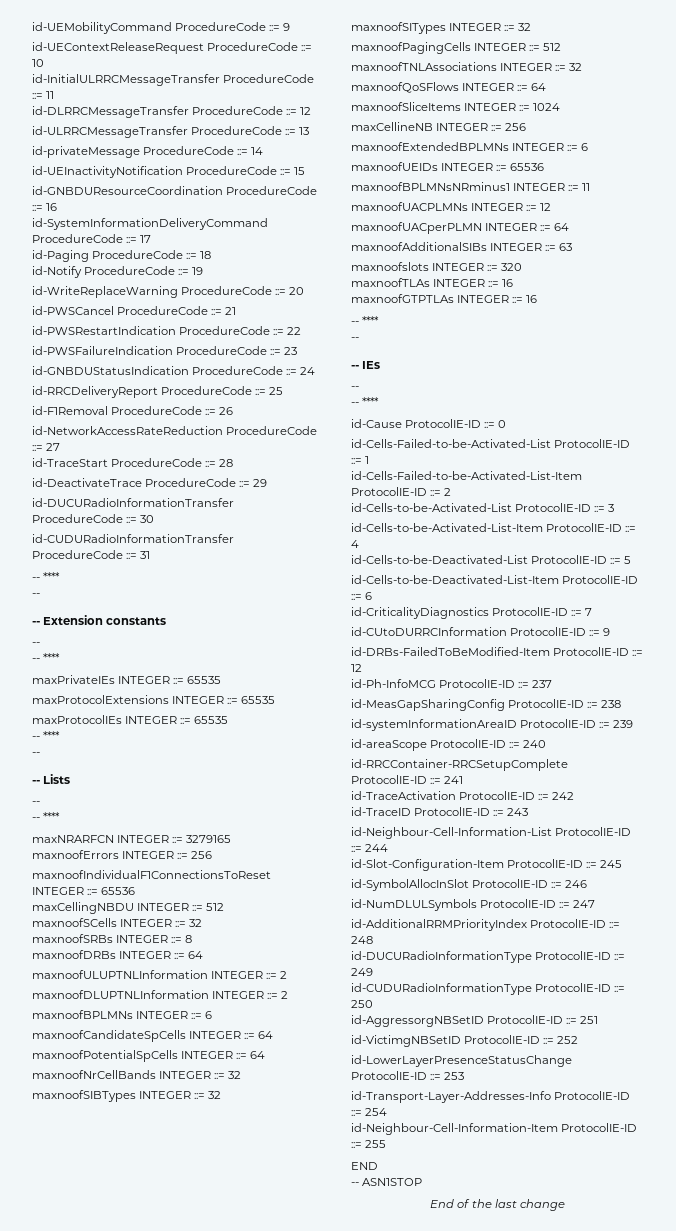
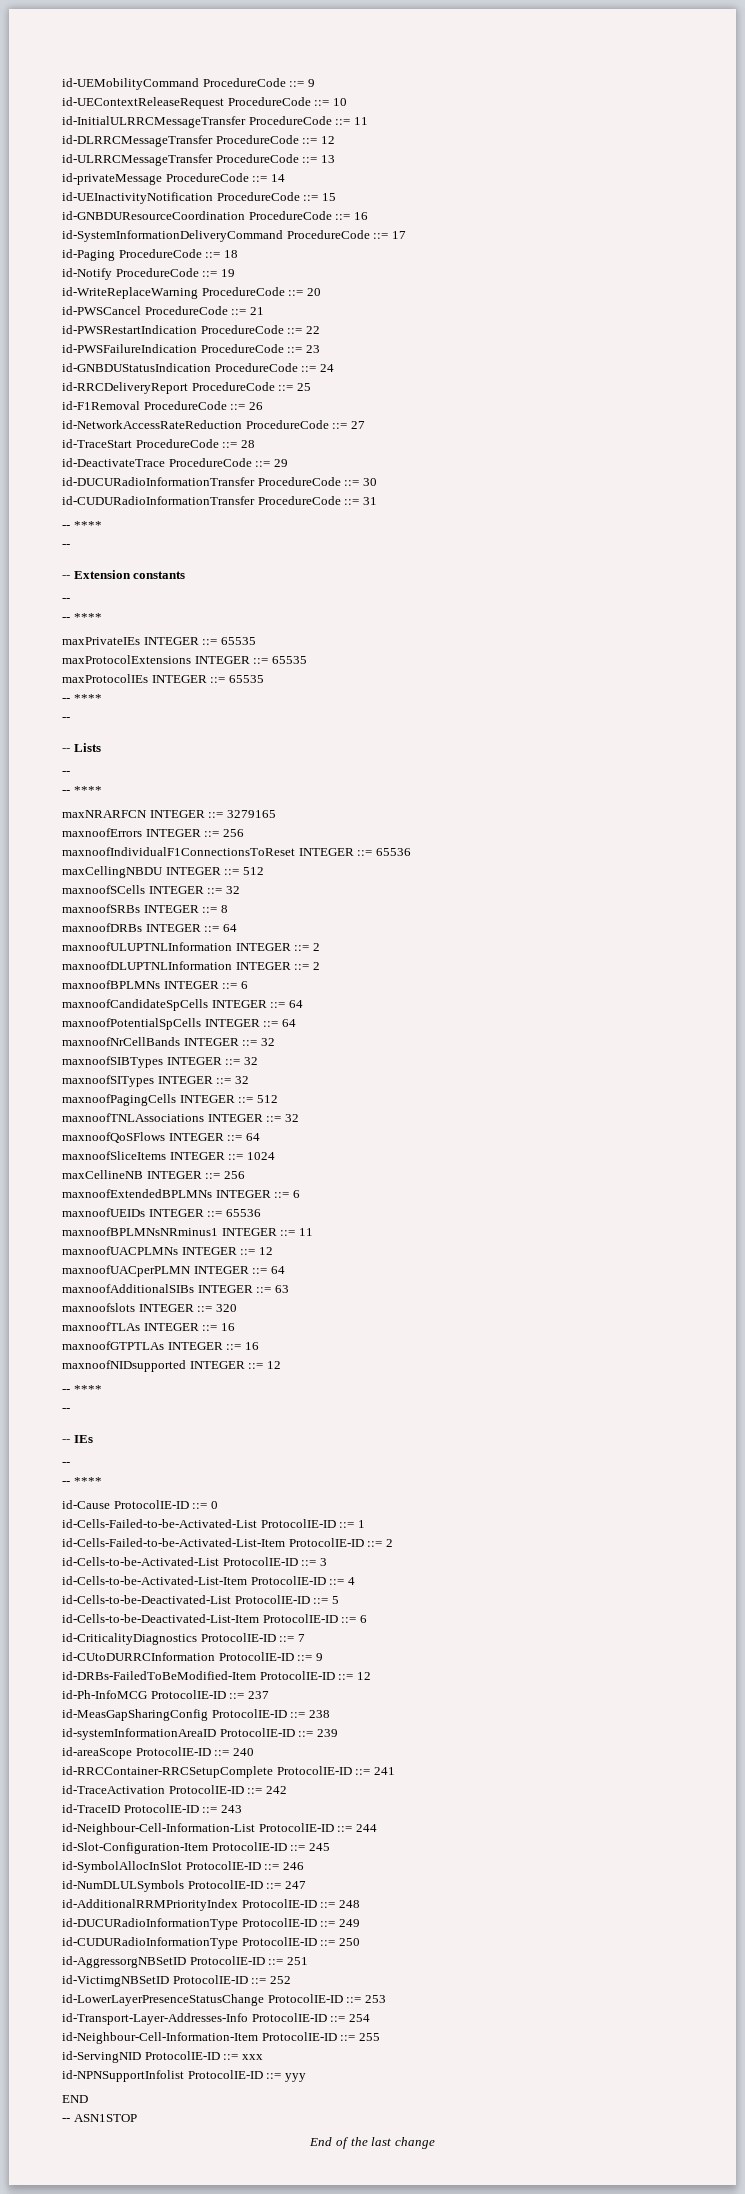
(538, 299) none -> [62,1360,281,1372] // maxnoofNIDsupported INTEGER ::= 12
(387, 1144) none -> [62,2051,263,2063] [62,2070,306,2082] // id-ServingNID ProtocolIE-ID ::= xxx // id-NPNSupportInfolist ProtocolIE-ID ::= yyy

